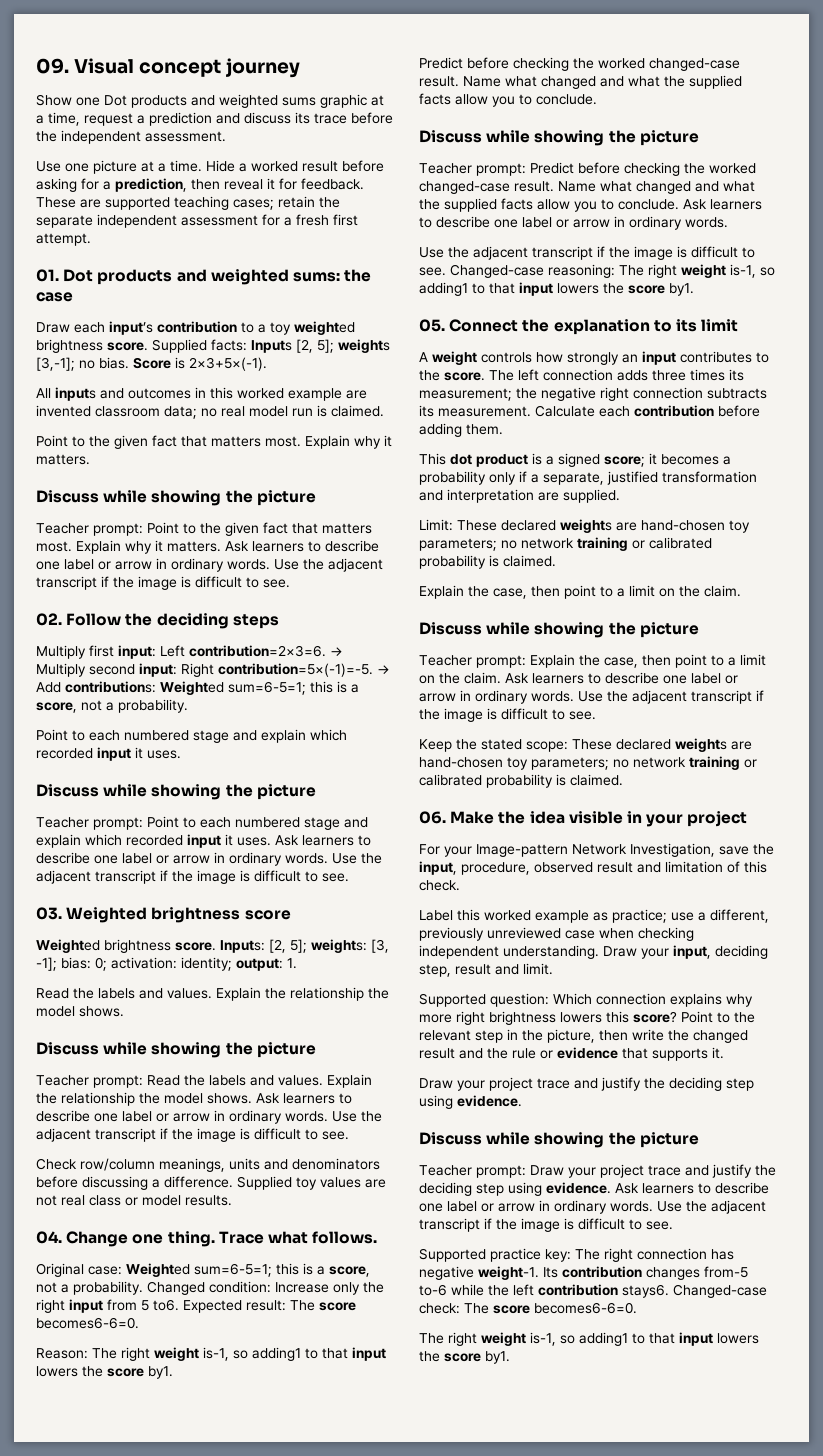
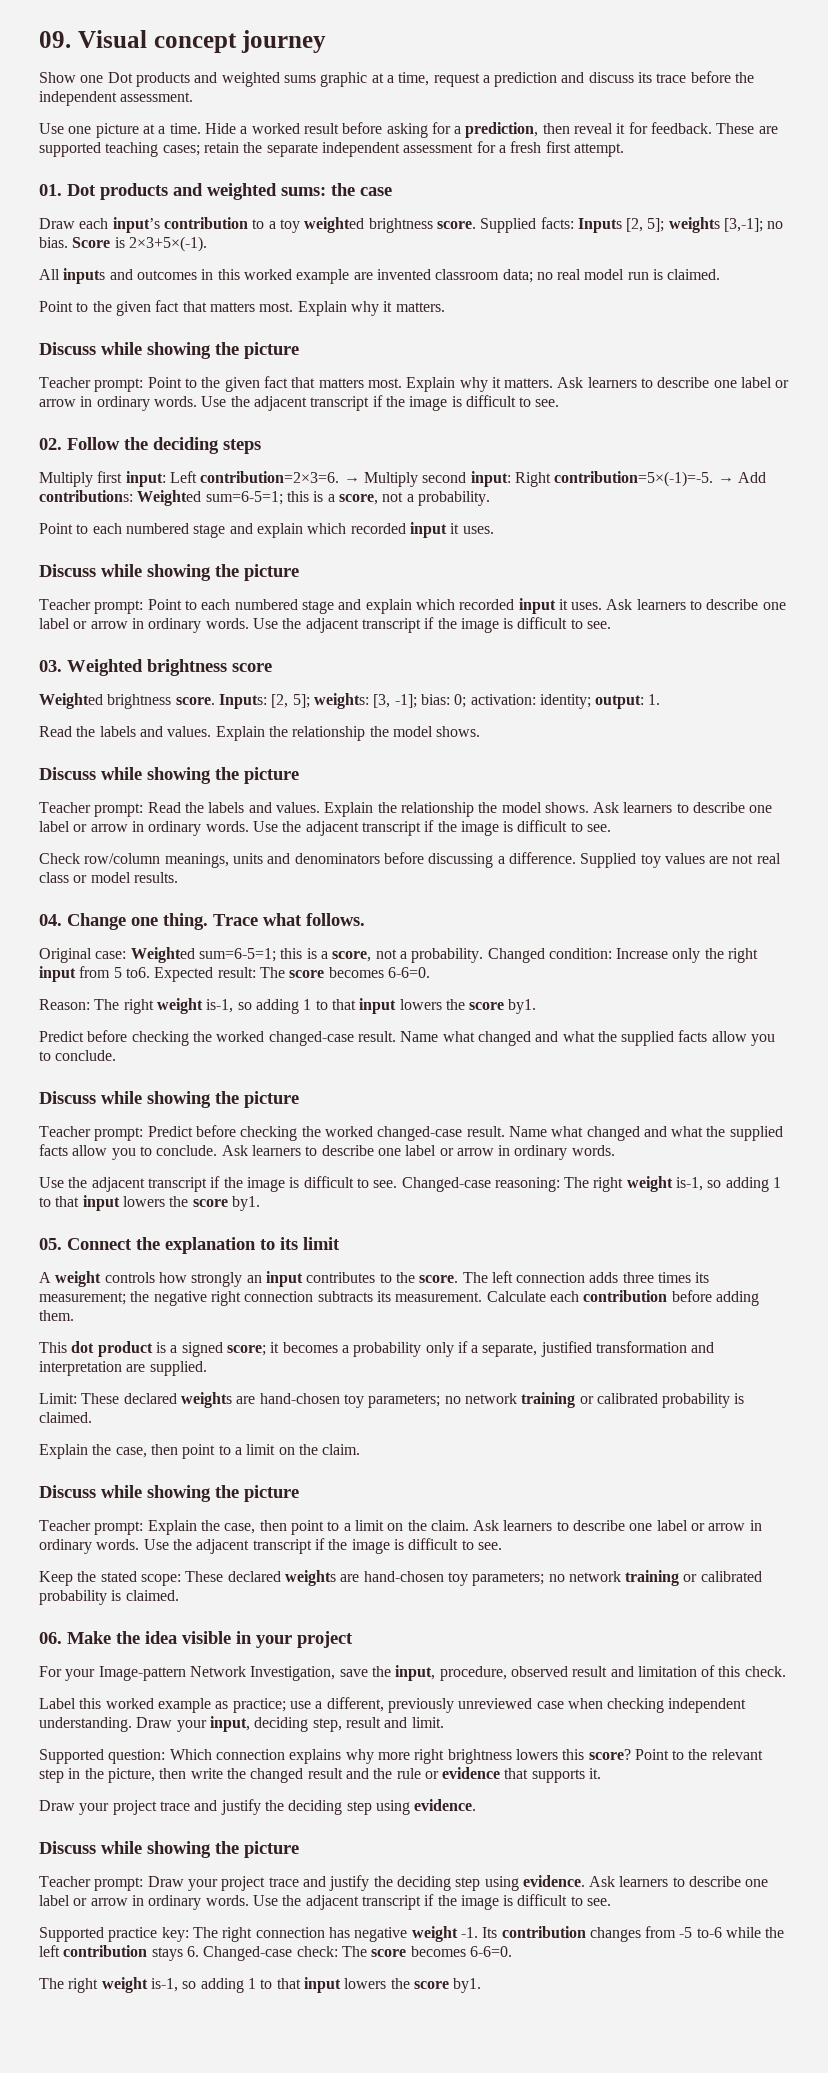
[36,1317,139,1329] becomes6-6=0. -> [328,967,430,978] becomes 6-6=0.
[252,1347,301,1361] adding1 -> [255,999,312,1014] adding 1
[419,282,468,296] adding1 -> [725,1177,782,1192] adding 1
[478,1266,539,1280] weight-1. -> [411,1926,478,1942] weight -1.
[704,1266,748,1278] from-5 -> [645,1926,693,1938] from -5
[622,1284,669,1298] stays6. -> [151,1946,199,1961] stays 6.
[534,1302,637,1314] [419,1332,628,1346] becomes6-6=0. // The right weight is-1, so adding1 -> [410,1946,512,1957] [39,1977,256,1993] becomes 6-6=0. // The right weight is-1, so adding 1

